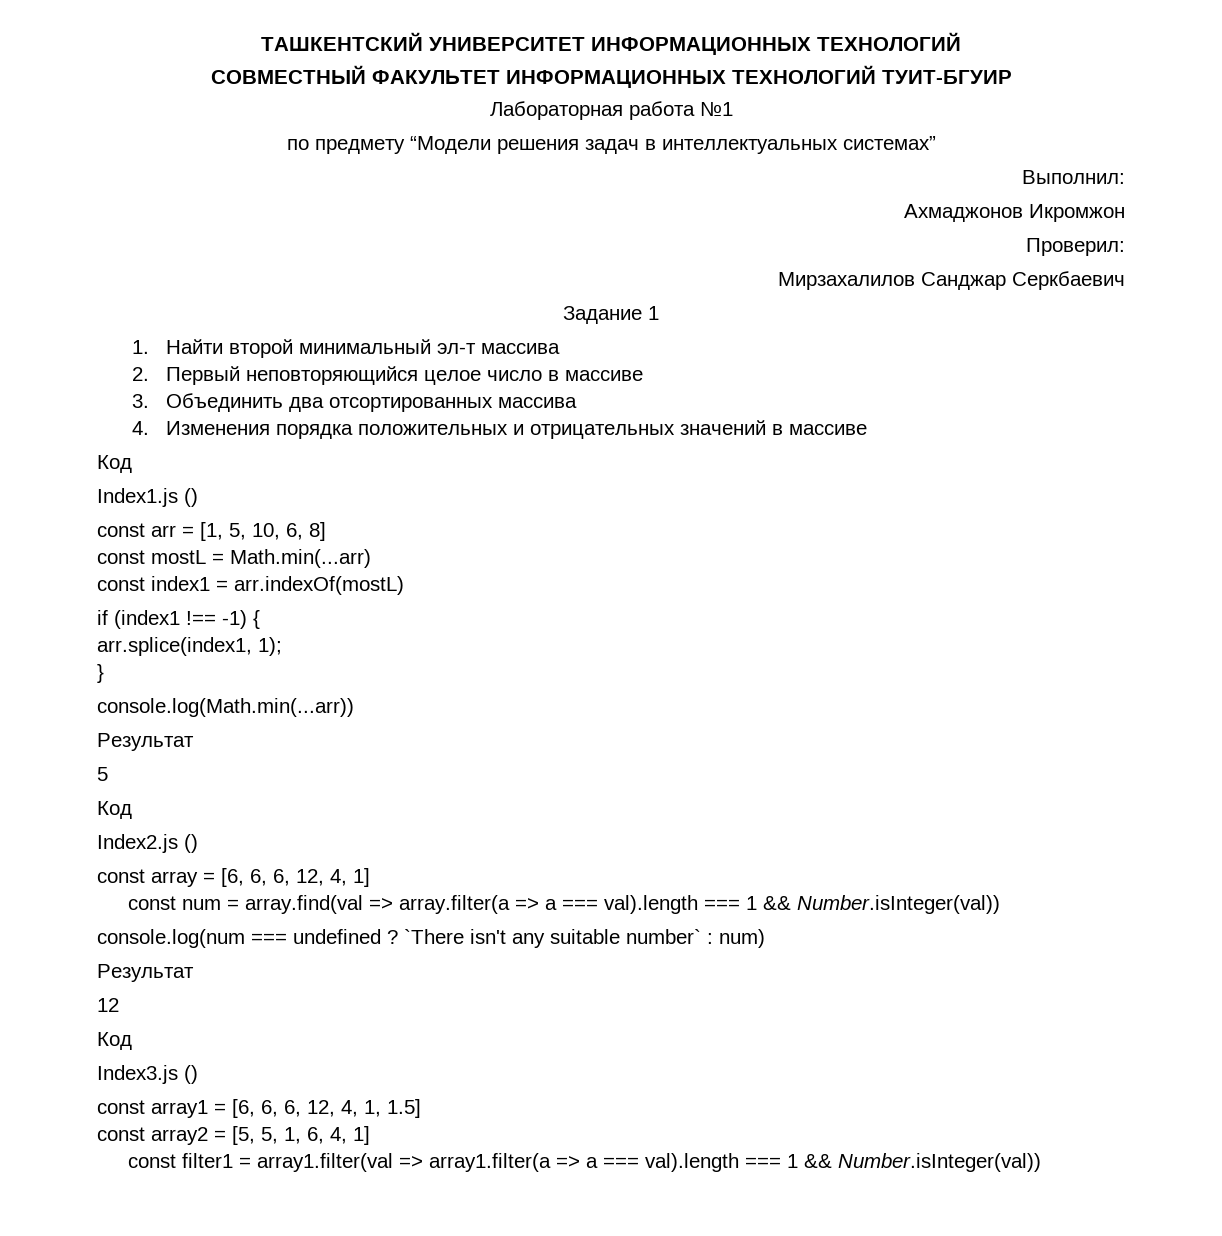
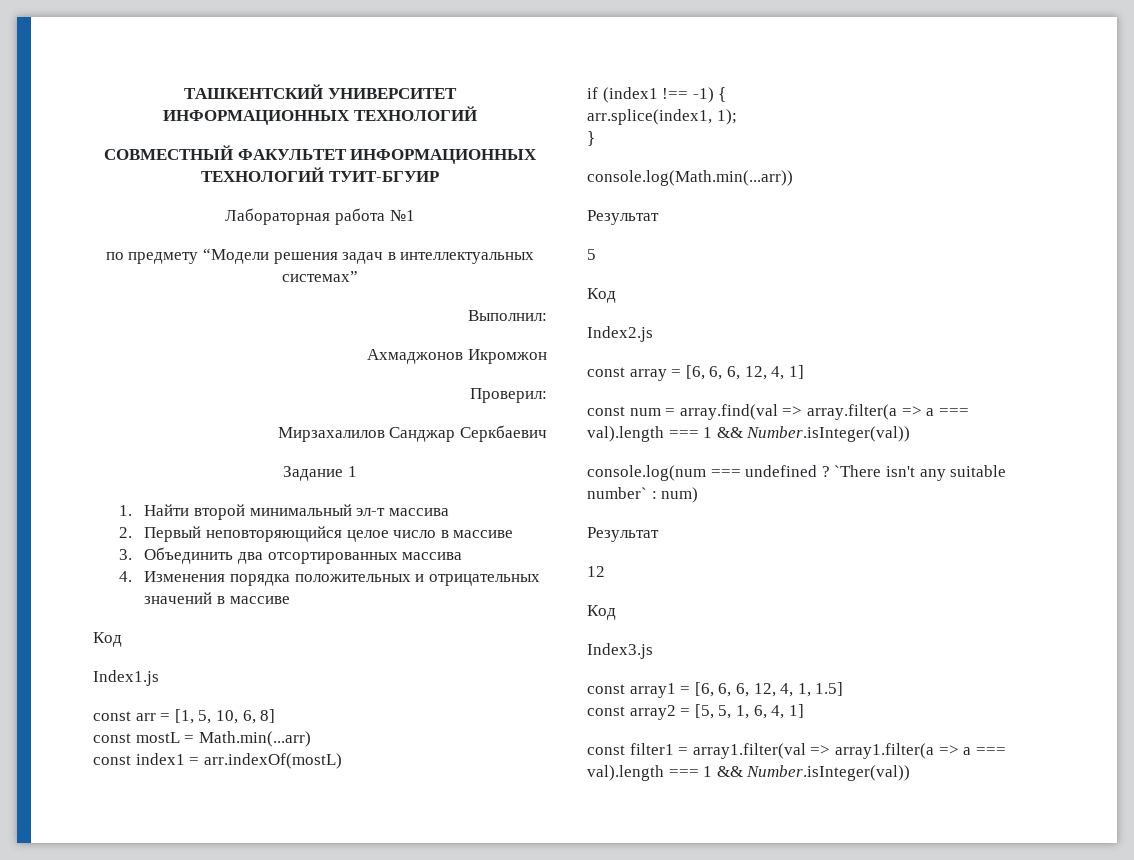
[184,488,198,507] () -> (159, 678) none
[184,834,198,853] () -> (653, 334) none
[184,1065,198,1084] () -> (653, 651) none

